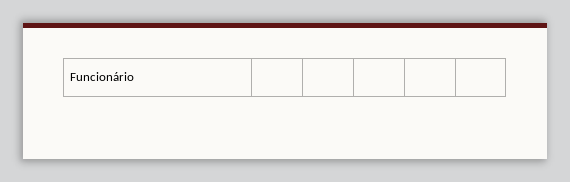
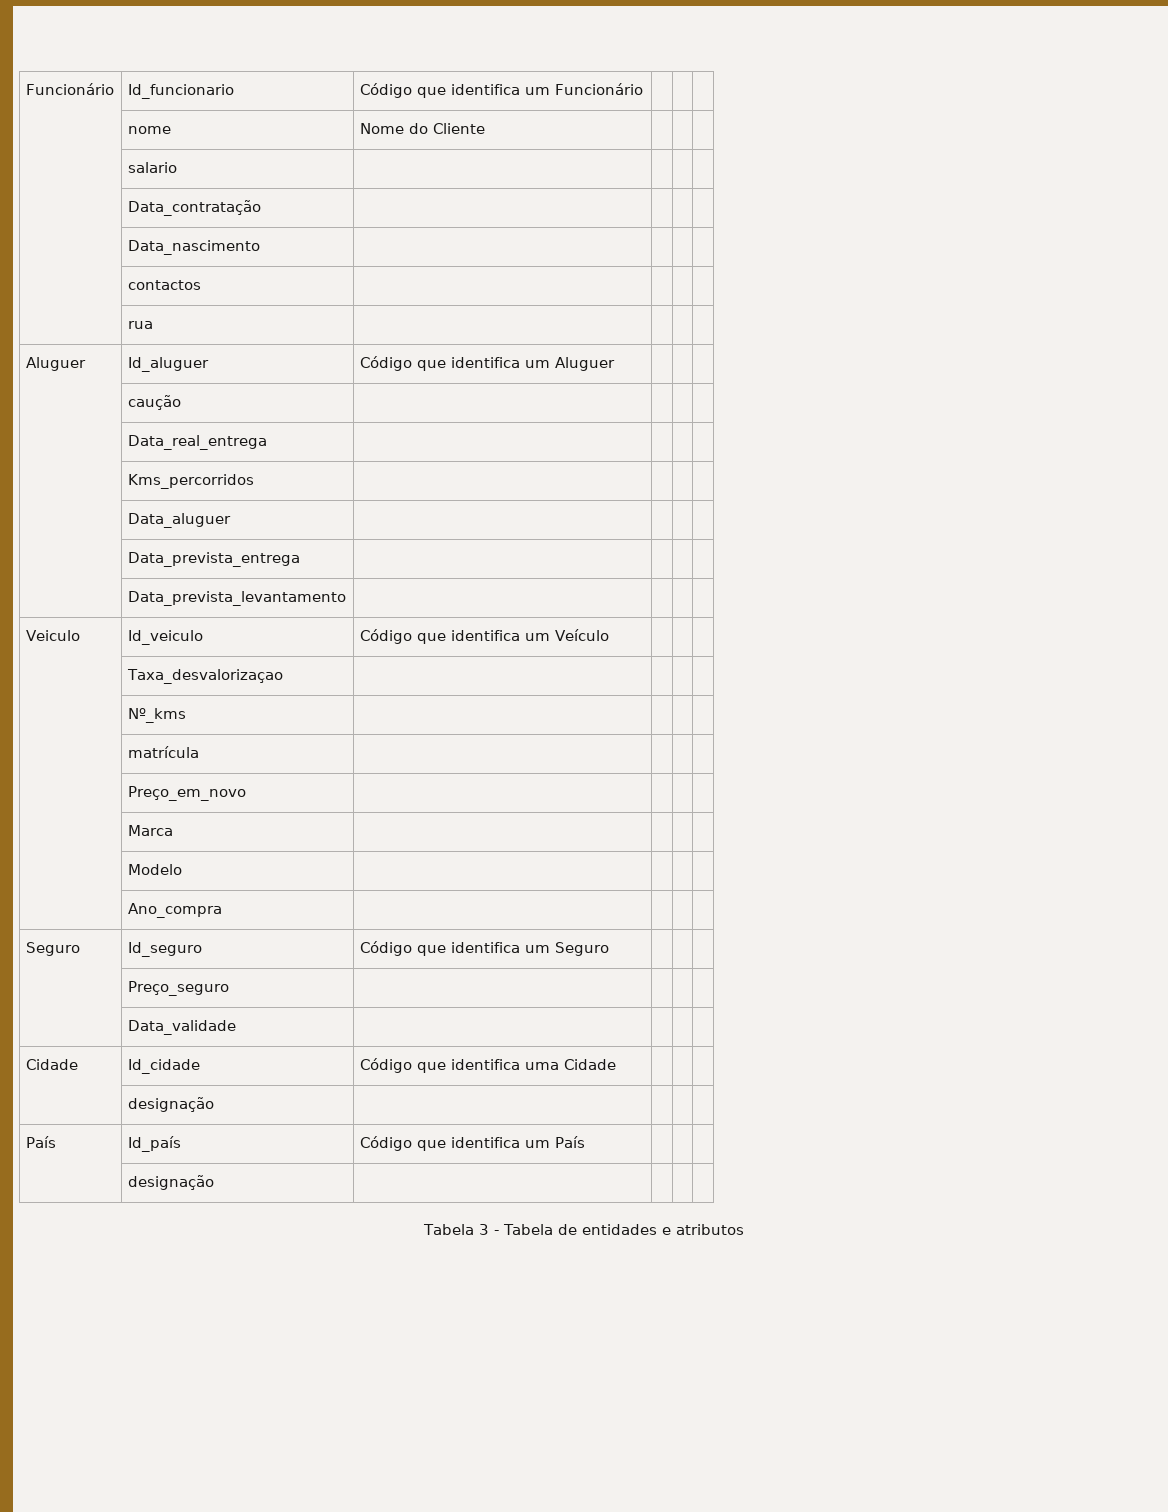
[70,72,135,81] Funcionário | | | | | -> [25,83,114,95] [127,84,234,99] [359,83,643,98] [127,126,171,134] [359,123,485,134] [127,162,177,173] [127,200,261,216] [127,240,260,255] [127,280,201,290] [127,321,153,329] [25,357,86,371] [127,357,209,372] [359,356,615,371] [127,395,181,410] [127,435,267,450] [127,474,254,489] [127,513,231,528] [127,552,300,567] [127,591,346,606] [25,630,80,641] [127,630,203,645] [359,629,609,644] [126,669,283,684] [127,708,186,723] [127,746,199,758] [127,786,246,801] [127,825,173,836] [127,864,182,875] [127,903,222,918] [25,942,80,956] [127,942,202,957] [359,941,609,956] [127,981,229,996] [127,1020,236,1035] [25,1059,78,1070] [127,1059,200,1074] [359,1058,616,1073] [127,1097,214,1112] [25,1136,56,1148] [127,1136,181,1152] [359,1136,585,1151] [127,1175,214,1190] [422,1224,745,1235] Funcionário | Id_funcionario | Código que identifica um Funcionário | | | // | nome | Nome do Cliente | | | // | salario | | | | // | Data_contratação | | | | // | Data_nascimento | | | | // | contactos | | | | // | rua | | | | // Aluguer | Id_aluguer | Código que identifica um Aluguer | | | // | caução | | | | // | Data_real_entrega | | | | // | Kms_percorridos | | | | // | Data_aluguer | | | | // | Data_prevista_entrega | | | | // | Data_prevista_levantamento | | | | // Veiculo | Id_veiculo | Código que identifica um Veículo | | | // | Taxa_desvalorizaçao | | | | // | Nº_kms | | | | // | matrícula | | | | // | Preço_em_novo | | | | // | Marca | | | | // | Modelo | | | | // | Ano_compra | | | | // Seguro | Id_seguro | Código que identifica um Seguro | | | // | Preço_seguro | | | | // | Data_validade | | | | // Cidade | Id_cidade | Código que identifica uma Cidade | | | // | designação | | | | // País | Id_país | Código que identifica um País | | | // | designação | | | | // Tabela 3 - Tabela de entidades e atributos

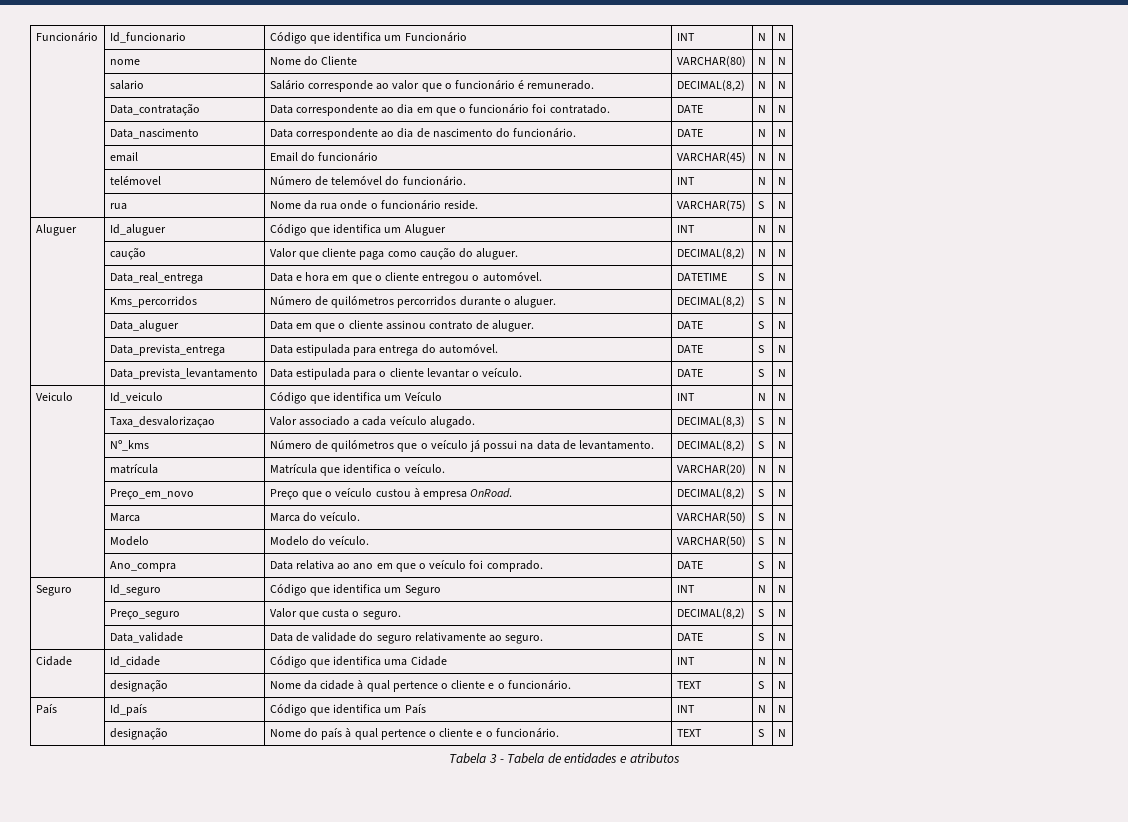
(643, 89) | | -> [676,33,695,41] [757,33,766,41] [777,33,786,41] INT | N | N
[127,162,177,173] [127,200,261,216] [127,240,260,255] [127,280,201,290] [127,321,153,329] | | // | salario | | | | // | Data_contratação | | | | // | Data_nascimento | | | | // | contactos | | | | // | rua | | | | -> [676,56,746,67] [757,57,766,65] [777,57,786,65] [109,80,144,90] [269,80,595,92] [676,80,745,92] [757,81,766,89] [777,81,786,89] [109,103,200,116] [269,104,610,116] [676,105,703,113] [757,105,766,113] [777,105,786,113] [109,128,199,139] [269,128,577,140] [676,129,703,137] [757,129,766,137] [777,129,786,137] [109,152,138,162] [269,152,379,162] [676,152,746,163] [757,153,766,161] [777,153,786,161] [109,176,161,185] [269,176,466,186] [676,177,695,185] [757,177,766,185] [777,177,786,185] [109,203,127,210] [269,200,478,210] [676,200,746,211] [757,201,764,209] [777,201,786,209] VARCHAR(80) | N | N // | salario | Salário corresponde ao valor que o funcionário é remunerado. | DECIMAL(8,2) | N | N // | Data_contratação | Data correspondente ao dia em que o funcionário foi contratado. | DATE | N | N // | Data_nascimento | Data correspondente ao dia de nascimento do funcionário. | DATE | N | N // | email | Email do funcionário | VARCHAR(45) | N | N // | telémovel | Número de telemóvel do funcionário. | INT | N | N // | rua | Nome da rua onde o funcionário reside. | VARCHAR(75) | S | N
[127,395,181,410] [127,435,267,450] [127,474,254,489] [127,513,231,528] [127,552,300,567] [127,591,346,606] | | // | caução | | | | // | Data_real_entrega | | | | // | Kms_percorridos | | | | // | Data_aluguer | | | | // | Data_prevista_entrega | | | | // | Data_prevista_levantamento | | | | -> [676,225,695,233] [757,225,766,233] [777,225,786,233] [109,247,146,260] [269,247,519,260] [676,248,745,260] [757,249,766,257] [777,249,786,257] [109,272,203,284] [269,272,542,284] [676,273,727,281] [757,273,764,281] [777,273,786,281] [109,296,197,308] [269,296,556,308] [676,296,745,308] [757,297,764,305] [777,297,786,305] [109,320,179,332] [269,320,535,332] [676,321,703,329] [757,321,764,329] [777,321,786,329] [109,344,225,356] [269,344,498,356] [676,345,703,353] [757,345,764,353] [777,345,786,353] [109,368,258,380] [269,368,523,380] [676,369,703,377] [757,369,764,377] [777,369,786,377] INT | N | N // | caução | Valor que cliente paga como caução do aluguer. | DECIMAL(8,2) | N | N // | Data_real_entrega | Data e hora em que o cliente entregou o automóvel. | DATETIME | S | N // | Kms_percorridos | Número de quilómetros percorridos durante o aluguer. | DECIMAL(8,2) | S | N // | Data_aluguer | Data em que o cliente assinou contrato de aluguer. | DATE | S | N // | Data_prevista_entrega | Data estipulada para entrega do automóvel. | DATE | S | N // | Data_prevista_levantamento | Data estipulada para o cliente levantar o veículo. | DATE | S | N
[126,669,283,684] [127,708,186,723] [127,746,199,758] [127,786,246,801] [127,825,173,836] [127,864,182,875] [127,903,222,918] | | // | Taxa_desvalorizaçao | | | | // | Nº_kms | | | | // | matrícula | | | | // | Preço_em_novo | | | | // | Marca | | | | // | Modelo | | | | // | Ano_compra | | | | -> [676,393,695,401] [757,393,766,401] [777,393,786,401] [109,416,215,428] [269,416,475,428] [676,416,745,428] [757,417,764,425] [777,417,786,425] [109,440,149,451] [269,440,655,452] [676,440,745,452] [757,441,764,449] [777,441,786,449] [109,464,158,474] [269,464,445,476] [676,464,746,475] [757,465,766,473] [777,465,786,473] [109,489,194,500] [269,488,513,500] [676,488,745,500] [757,489,764,497] [777,489,786,497] [109,513,140,522] [269,512,361,522] [676,512,746,523] [757,513,764,521] [777,513,786,521] [109,536,149,546] [269,536,370,546] [676,536,746,547] [757,537,764,545] [777,537,786,545] [109,561,176,572] [269,560,543,572] [676,561,703,569] [757,561,764,569] [777,561,786,569] INT | N | N // | Taxa_desvalorizaçao | Valor associado a cada veículo alugado. | DECIMAL(8,3) | S | N // | Nº_kms | Número de quilómetros que o veículo já possui na data de levantamento. | DECIMAL(8,2) | S | N // | matrícula | Matrícula que identifica o veículo. | VARCHAR(20) | N | N // | Preço_em_novo | Preço que o veículo custou à empresa OnRoad. | DECIMAL(8,2) | S | N // | Marca | Marca do veículo. | VARCHAR(50) | S | N // | Modelo | Modelo do veículo. | VARCHAR(50) | S | N // | Ano_compra | Data relativa ao ano em que o veículo foi comprado. | DATE | S | N
[127,981,229,996] [127,1020,236,1035] | | // | Preço_seguro | | | | // | Data_validade | | | | -> [676,585,695,593] [757,585,766,593] [777,585,786,593] [109,609,180,620] [269,608,401,620] [676,608,745,620] [757,609,764,617] [777,609,786,617] [109,632,183,643] [269,632,544,644] [676,633,703,641] [757,633,764,641] [777,633,786,641] INT | N | N // | Preço_seguro | Valor que custa o seguro. | DECIMAL(8,2) | S | N // | Data_validade | Data de validade do seguro relativamente ao seguro. | DATE | S | N
[127,1097,214,1112] | | // | designação | | | | -> [676,657,695,665] [757,657,766,665] [777,657,786,665] [109,679,168,692] [269,680,571,692] [676,681,702,689] [757,681,764,689] [777,681,786,689] INT | N | N // | designação | Nome da cidade à qual pertence o cliente e o funcionário. | TEXT | S | N
[127,1175,214,1190] | | // | designação | | | | -> [676,705,695,713] [757,705,766,713] [777,705,786,713] [109,727,168,740] [269,728,559,740] [676,729,702,737] [757,729,764,737] [777,729,786,737] INT | N | N // | designação | Nome do país à qual pertence o cliente e o funcionário. | TEXT | S | N

